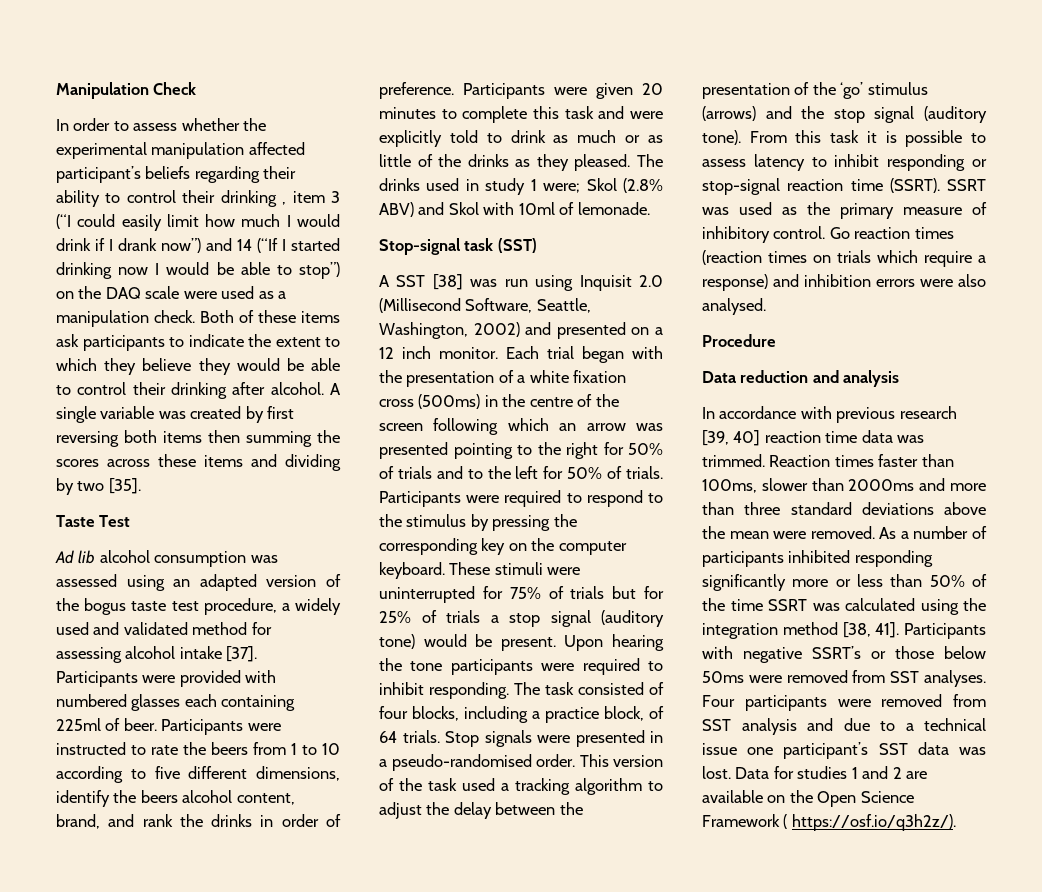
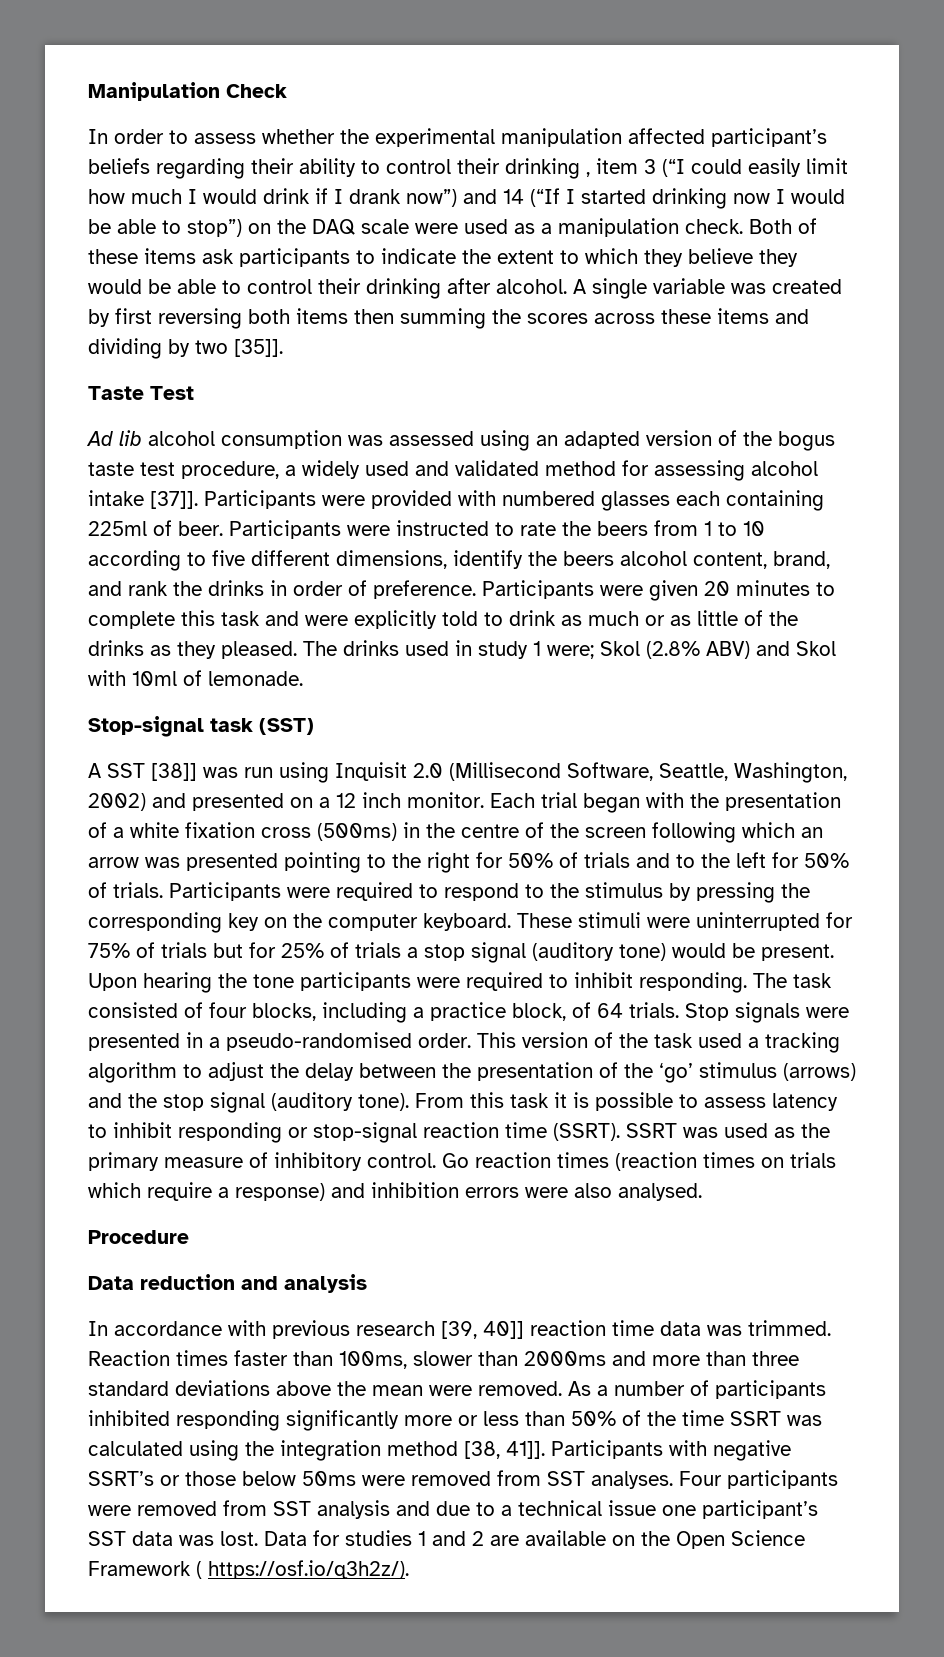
[108,478,141,494] [35]. -> [234,339,283,357] [35]].
[226,646,258,662] [37]. -> [150,491,198,509] [37]].
[432,274,463,290] [38] -> [151,763,197,781] [38]]
[733,430,761,446] 40] -> [483,1321,524,1339] 40]]
[875,622,900,638] 41]. -> [506,1441,545,1459] 41]].

